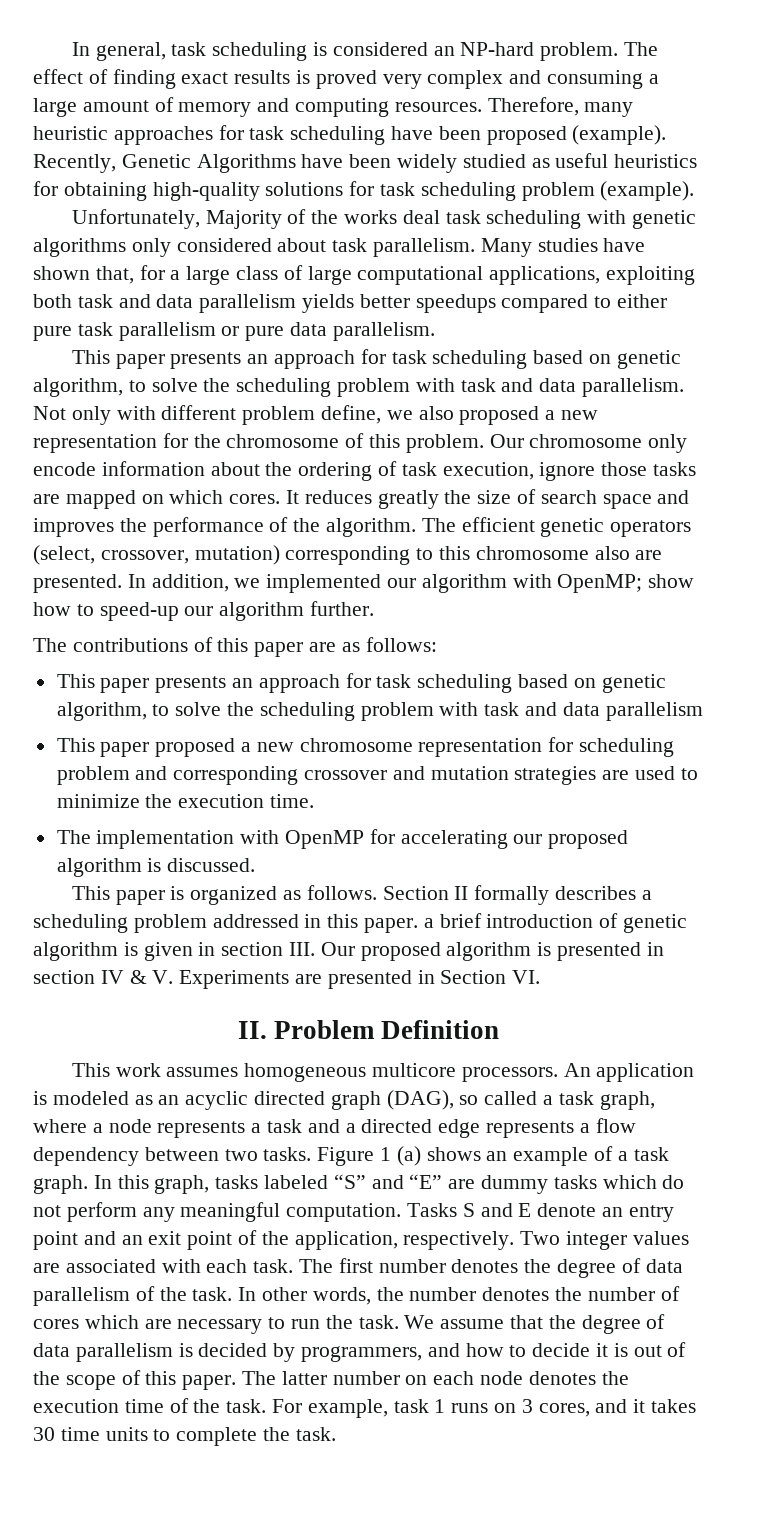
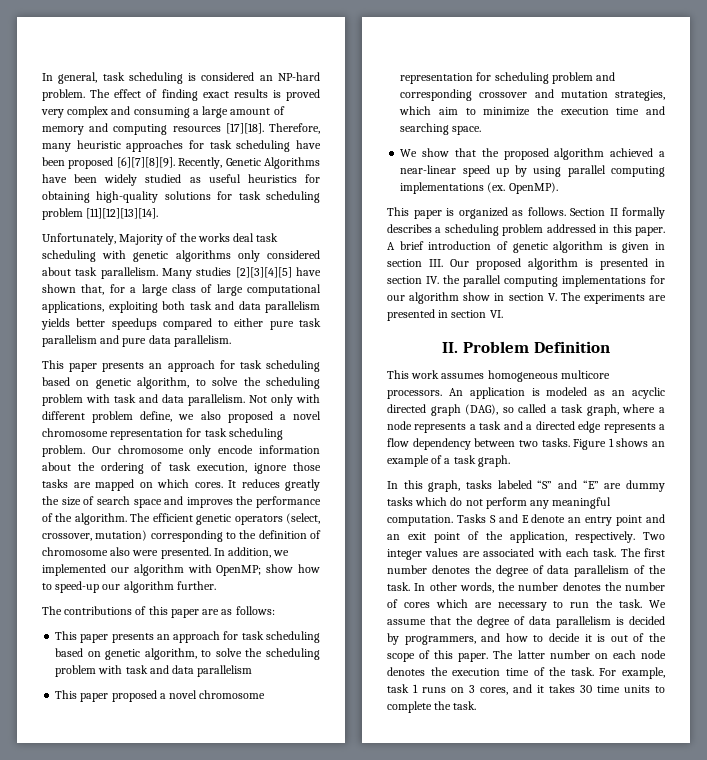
[394,102,482,112] resources. -> [172,123,264,134] resources [17][18].
[572,125,667,145] (example). -> [116,157,175,168] [6][7][8][9].
[600,181,695,201] (example). -> [86,208,159,219] [11][12][13][14].
(598, 245) none -> [235,267,292,278] [2][3][4][5]
[221,326,240,336] or -> [100,335,120,344] and
[561,410,599,420] [33,433,401,453] new representation for the chromosome of this -> [293,411,321,420] [42,428,283,440] novel chromosome representation for task scheduling
[439,546,471,560] this -> [239,530,322,539] the definition of
[635,550,663,560] are -> [132,550,159,556] were
[256,742,294,752] new -> [169,690,198,699] novel
[514,766,676,785] strategies are used -> [615,90,665,101] [399,106,458,115] strategies, which aim
[270,794,315,808] [56,829,629,849] [56,858,256,877] time. // The implementation with OpenMP for accelerating our proposed algorithm is discussed. -> [616,106,665,115] [400,123,482,135] [400,148,665,160] [400,165,665,177] [400,182,558,194] time and searching space. // We show that the proposed algorithm achieved a near-linear speed up by using parallel computing implementations (ex. OpenMP).
[423,918,434,928] a -> [387,242,395,250] A
[100,970,290,989] IV & V. Experiments -> [426,275,665,287] [387,292,645,304] IV. the parallel computing implementations for our algorithm show in section V. The experiments
[440,970,507,984] Section -> [451,310,487,318] section
[396,1146,421,1166] (a) -> (614, 442) none
(88, 1184) none -> (510, 461) //

